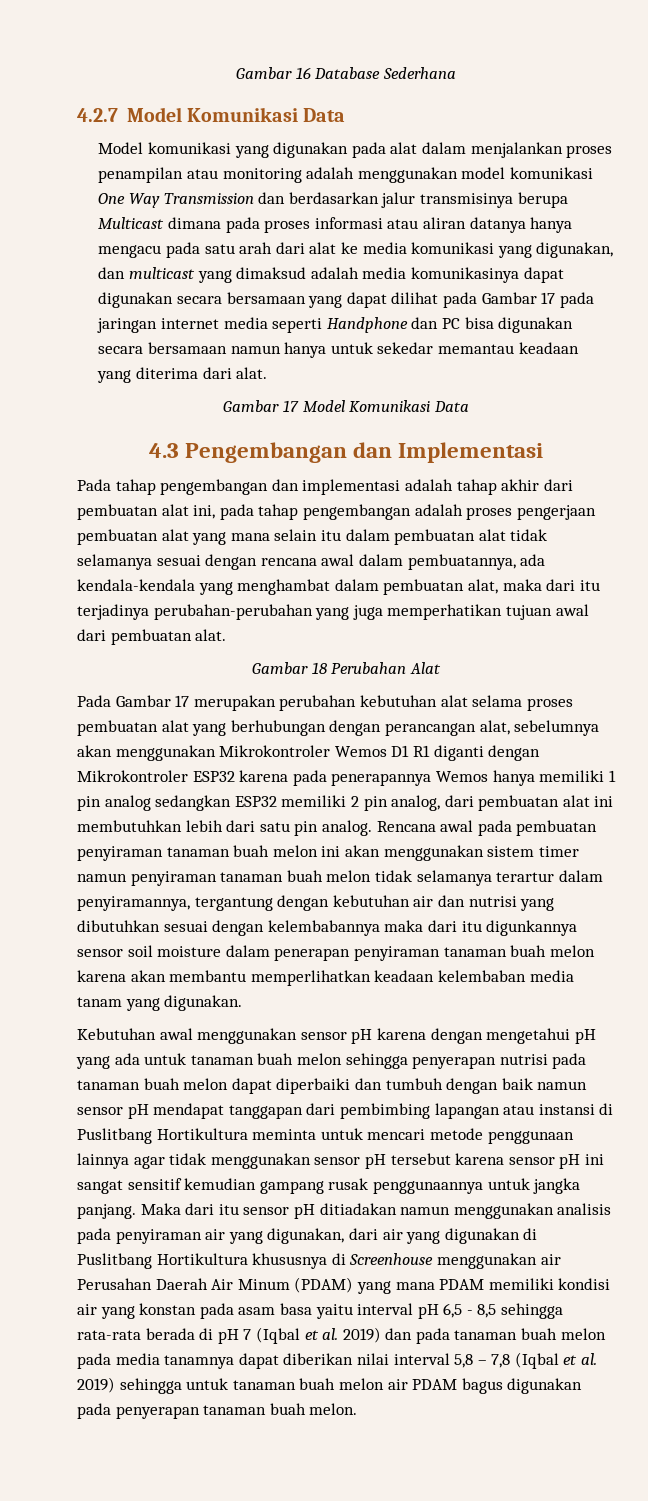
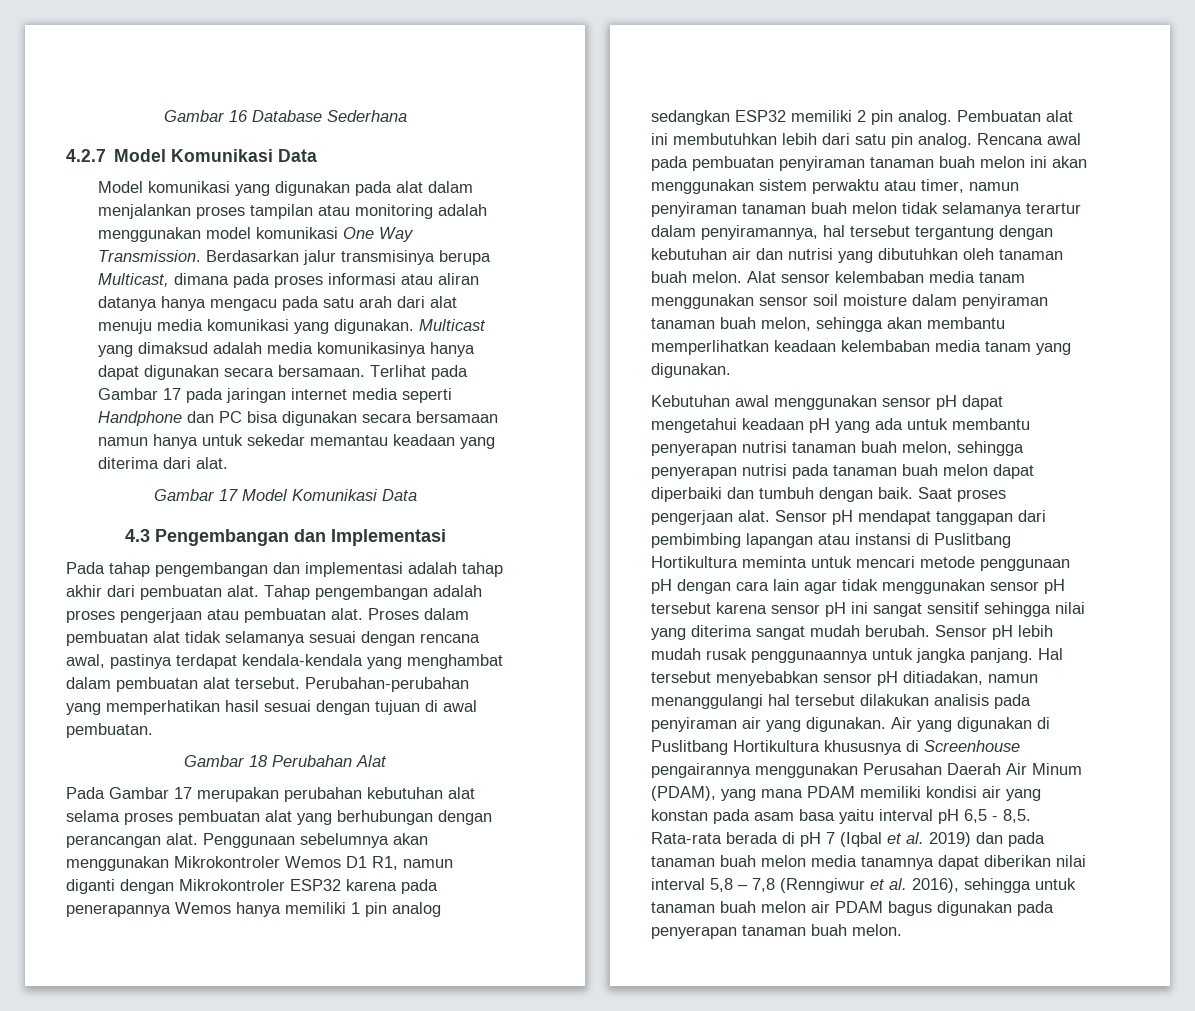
[98,167,184,183] penampilan -> [250,204,314,219] tampilan
[163,192,379,204] Transmission dan berdasarkan -> [98,250,300,262] Transmission. Berdasarkan
[98,217,165,229] Multicast -> [98,273,170,287] Multicast,
[340,242,358,254] ke -> [98,319,153,334] menuju
[536,242,614,258] [98,267,195,279] digunakan, dan multicast -> [334,319,487,334] digunakan. Multicast
(519, 275) none -> [430,342,476,357] hanya
[226,292,439,308] bersamaan yang dapat dilihat -> [278,365,427,377] bersamaan. Terlihat
[161,504,596,520] [77,529,341,545] alat ini, pada tahap pengembangan adalah proses pengerjaan pembuatan alat yang mana selain itu -> [227,585,482,600] [66,608,419,623] alat. Tahap pengembangan adalah proses pengerjaan atau pembuatan alat. Proses
[321,554,546,570] awal dalam pembuatannya, ada -> [66,654,237,669] awal, pastinya terdapat
[467,579,600,594] [77,604,589,620] [77,629,227,645] alat, maka dari itu terjadinya perubahan-perubahan yang juga memperhatikan tujuan awal dari pembuatan alat. -> [203,677,469,692] [66,700,477,715] [66,723,153,738] alat tersebut. Perubahan-perubahan yang memperhatikan hasil sesuai dengan tujuan di awal pembuatan.
[479,720,510,735] alat, -> [166,833,295,848] alat. Penggunaan
[412,745,430,757] R1 -> [372,856,453,870] R1, namun
[391,795,560,811] analog, dari pembuatan -> [898,110,1041,125] analog. Pembuatan
[538,846,579,857] timer -> [812,179,964,194] perwaktu atau timer,
(190, 903) none -> [823,225,910,237] hal tersebut
[163,920,578,936] sesuai dengan kelembabannya maka dari itu digunkannya -> [963,248,1063,260] [651,271,1025,283] [651,294,754,309] oleh tanaman buah melon. Alat sensor kelembaban media tanam menggunakan
[274,945,595,961] [77,970,126,982] penerapan penyiraman tanaman buah melon karena -> [962,294,1048,309] [651,317,883,332] penyiraman tanaman buah melon, sehingga
[376,1028,571,1044] karena dengan mengetahui -> [962,395,1003,410] [651,418,804,433] dapat mengetahui keadaan
[190,1053,342,1065] tanaman buah melon -> [952,418,1030,430] [651,441,952,456] membantu penyerapan nutrisi tanaman buah melon,
[501,1078,588,1090] [77,1107,123,1115] baik namun sensor -> [878,487,1006,502] [651,510,827,525] baik. Saat proses pengerjaan alat. Sensor
[77,1153,129,1169] lainnya -> [651,579,799,594] pH dengan cara lain
[184,1178,324,1194] kemudian gampang -> [984,602,1085,617] [651,625,1053,640] [651,648,701,660] sehingga nilai yang diterima sangat mudah berubah. Sensor pH lebih mudah
[140,1203,554,1219] Maka dari itu sensor pH ditiadakan namun menggunakan -> [1038,648,1063,660] [651,671,1038,686] [651,694,929,709] Hal tersebut menyebabkan sensor pH ditiadakan, namun menanggulangi hal tersebut dilakukan
[267,1228,403,1244] digunakan, dari air -> [806,717,912,732] digunakan. Air
[436,1253,561,1269] menggunakan air -> [651,763,858,778] pengairannya menggunakan
[294,1277,354,1293] (PDAM) -> [651,786,716,801] (PDAM),
[477,1303,564,1319] [77,1330,141,1340] 8,5 sehingga rata-rata -> [1003,809,1031,823] [651,832,722,844] 8,5. Rata-rata
[77,1353,111,1369] pada -> (806, 861) none
[514,1352,598,1369] [77,1377,115,1393] (Iqbal et al. 2019) -> [780,878,959,893] (Renngiwur et al. 2016),

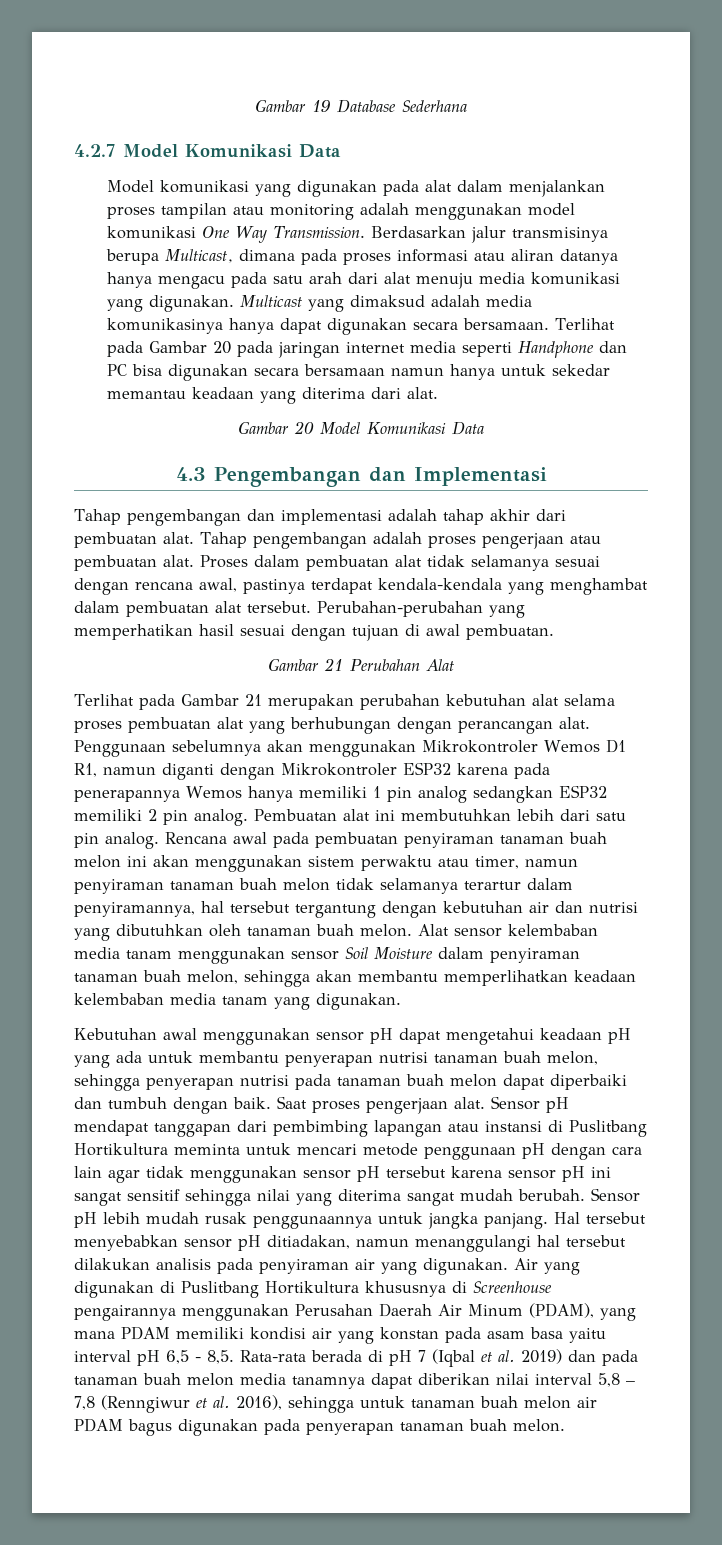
[163,110,248,122] Gambar 16 -> [255,99,330,112] Gambar 19
[163,388,182,400] 17 -> [212,341,231,354] 20
[218,489,238,501] 17 -> [294,421,314,434] 20
[66,562,150,577] Pada tahap -> [74,509,121,525] Tahap
[249,755,268,767] 18 -> [324,658,343,671] 21
[66,787,192,799] Pada Gambar 17 -> [74,694,262,710] Terlihat pada Gambar 21
[813,294,907,306] soil moisture -> [345,947,433,959] Soil Moisture

